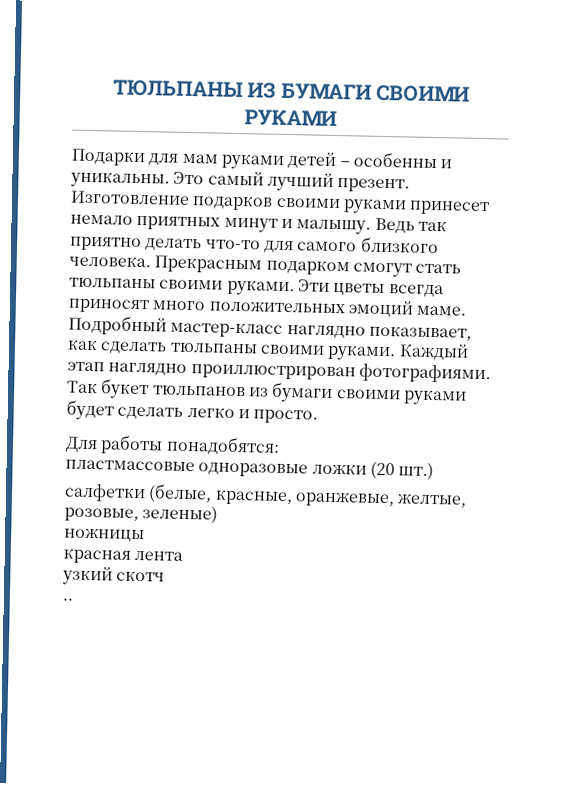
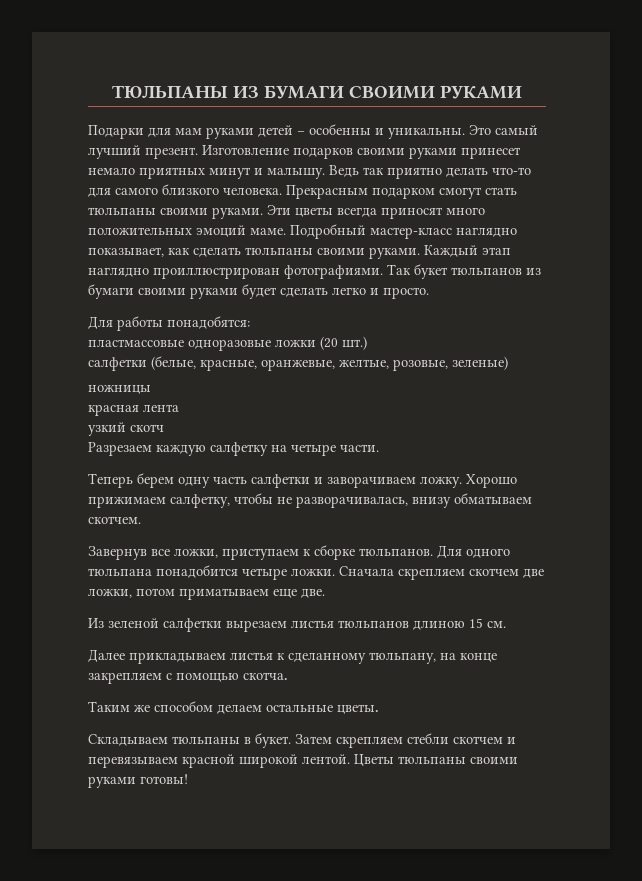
[62,598,73,601] .. -> [88,442,379,456] [88,473,517,488] [88,493,532,508] [88,516,141,524] [88,545,510,560] [88,565,544,580] [88,588,325,600] [88,618,506,632] [88,649,497,664] [88,672,288,684] [88,701,379,714] [88,733,516,748] [88,754,518,768] [88,774,188,788] Разрезаем каждую салфетку на четыре части. // Теперь берем одну часть салфетки и заворачиваем ложку. Хорошо прижимаем салфетку, чтобы не разворачивалась, внизу обматываем скотчем. // Завернув все ложки, приступаем к сборке тюльпанов. Для одного тюльпана понадобится четыре ложки. Сначала скрепляем скотчем две ложки, потом приматываем еще две. // Из зеленой салфетки вырезаем листья тюльпанов длиною 15 см. // Далее прикладываем листья к сделанному тюльпану, на конце закрепляем с помощью скотча. // Таким же способом делаем остальные цветы. // Складываем тюльпаны в букет. Затем скрепляем стебли скотчем и перевязываем красной широкой лентой. Цветы тюльпаны своими руками готовы!

